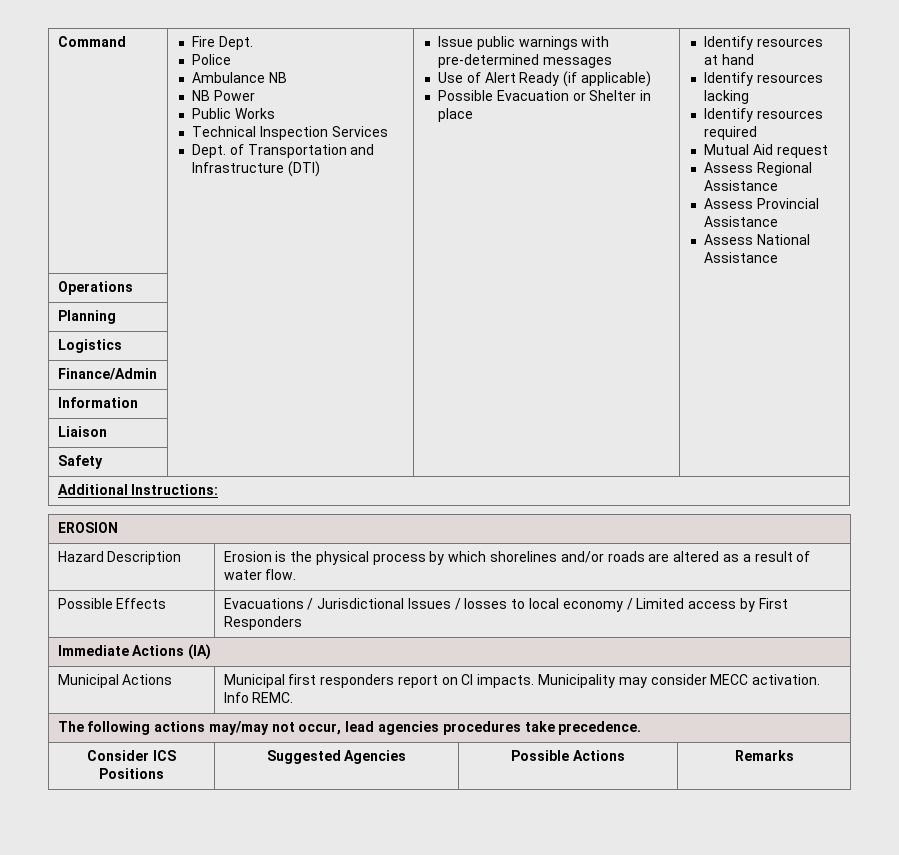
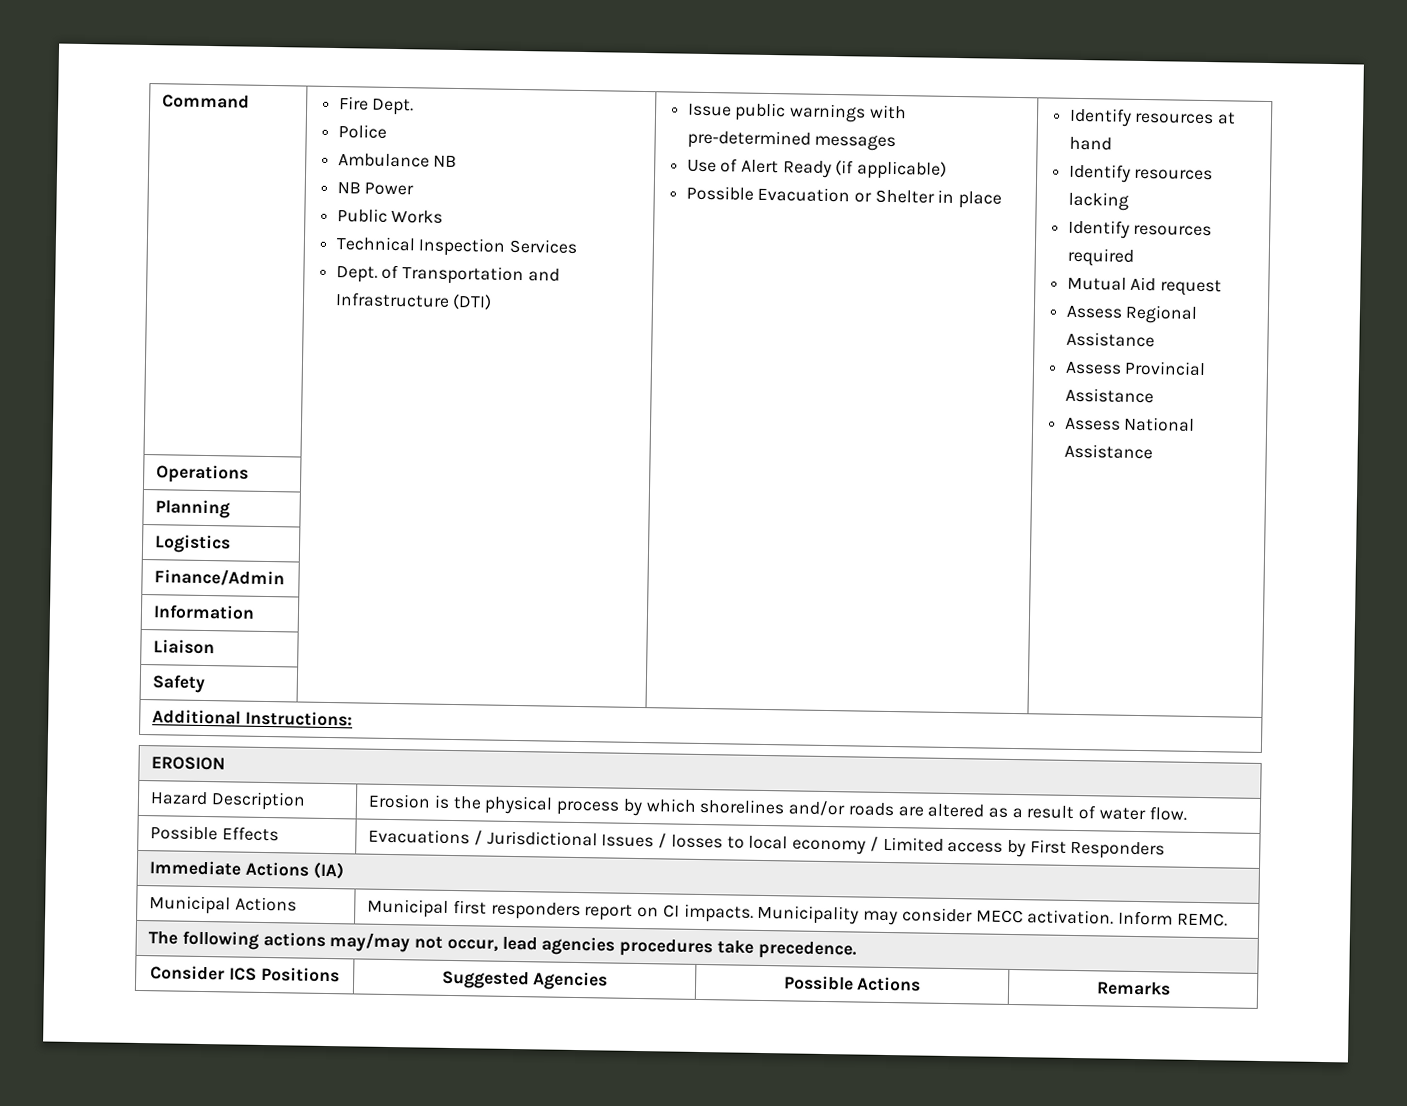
[223,692,249,703] Info -> [1118,910,1174,926] Inform

